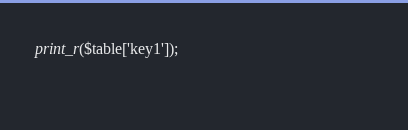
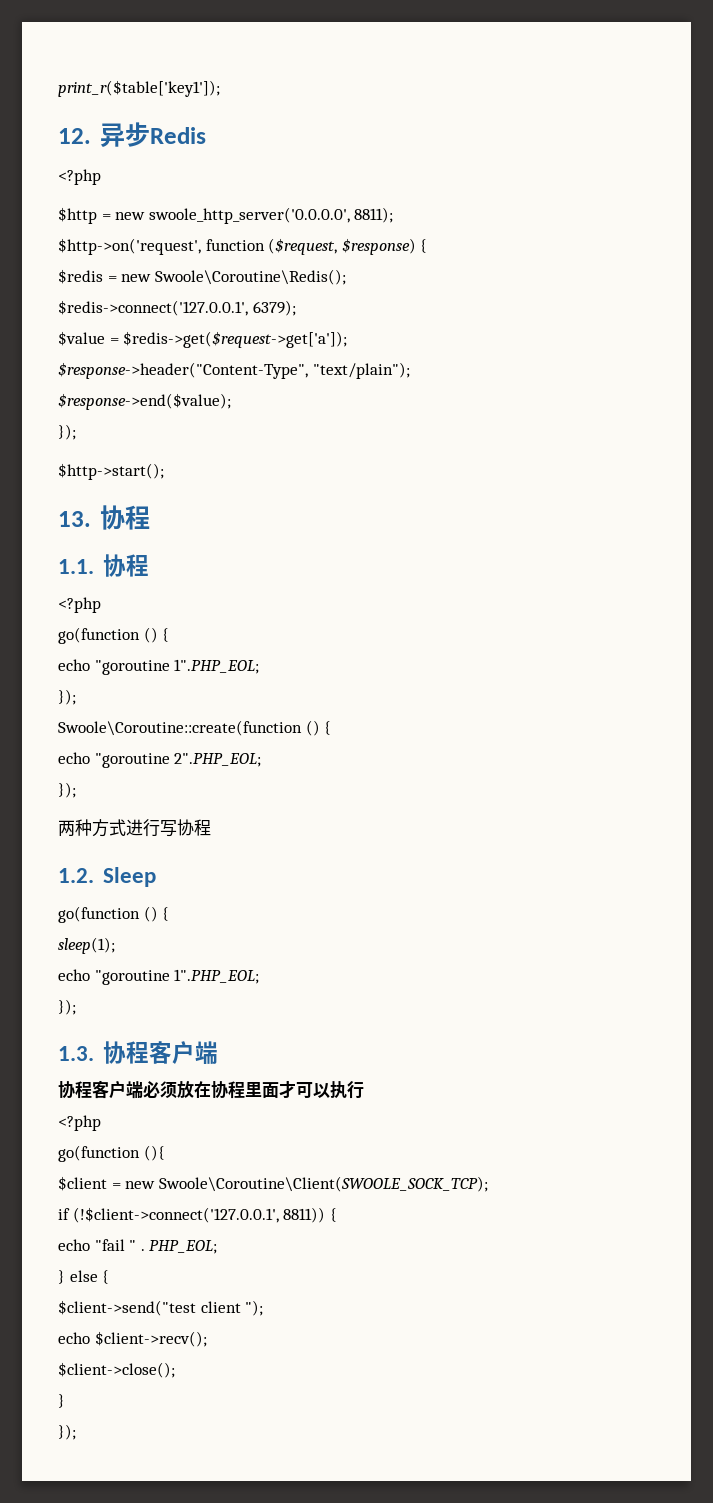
(178, 49) none -> [58,122,206,147] [58,169,101,185] [58,207,394,224] [58,238,428,255] [58,269,346,285] [58,300,296,316] [58,331,348,348] [58,362,410,379] [58,393,231,410] [58,424,76,440] [58,463,164,480] [58,505,150,530] [58,554,149,577] [58,597,101,613] [58,627,170,644] [58,659,260,675] [58,689,76,705] [58,720,332,736] [58,752,262,768] [58,782,76,798] [58,819,211,837] [58,867,156,887] [58,906,170,923] [58,937,115,954] [58,969,260,985] [58,999,76,1015] [58,1041,218,1064] [58,1080,364,1099] [58,1115,101,1131] [58,1145,165,1162] [58,1176,488,1192] [58,1207,337,1223] [58,1239,218,1254] [58,1270,110,1284] [58,1300,264,1316] [58,1331,207,1347] [58,1362,175,1378] [58,1394,65,1408] [58,1424,76,1440] // 12.异步Redis // <?php // $http = new swoole_http_server('0.0.0.0', 8811); // $http->on('request', function ($request, $response) { // $redis = new Swoole\Coroutine\Redis(); // $redis->connect('127.0.0.1', 6379); // $value = $redis->get($request->get['a']); // $response->header("Content-Type", "text/plain"); // $response->end($value); // }); // $http->start(); // 13.协程 // 1.1.协程 // <?php // go(function () { // echo "goroutine 1".PHP_EOL; // }); // Swoole\Coroutine::create(function () { // echo "goroutine 2".PHP_EOL; // }); // 两种方式进行写协程 // 1.2. Sleep // go(function () { // sleep(1); // echo "goroutine 1".PHP_EOL; // }); // 1.3.协程客户端 // 协程客户端必须放在协程里面才可以执行 // <?php // go(function (){ // $client = new Swoole\Coroutine\Client(SWOOLE_SOCK_TCP); // if (!$client->connect('127.0.0.1', 8811)) { // echo "fail " . PHP_EOL; // } else { // $client->send("test client "); // echo $client->recv(); // $client->close(); // } // });

